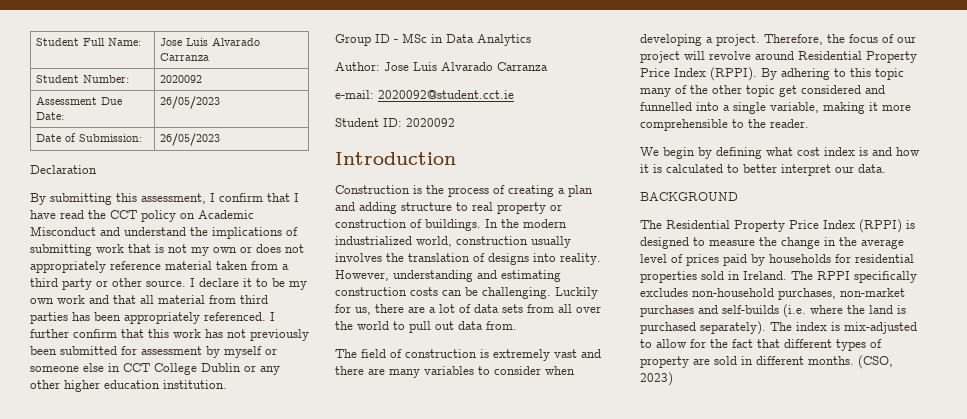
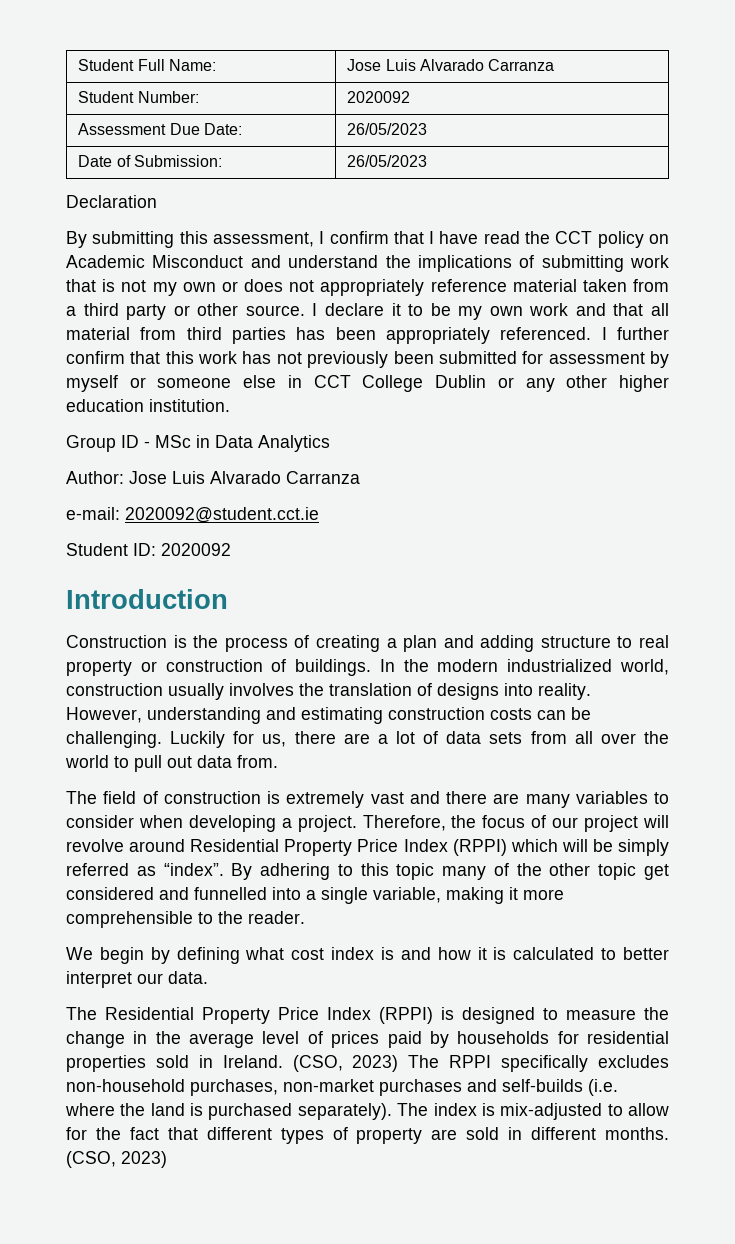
[710,67,757,81] (RPPI). -> [452,839,670,856] [66,863,224,876] (RPPI) which will be simply referred as “index”.
[640,192,738,201] // BACKGROUND -> (208, 977) none
(787, 275) none -> [292,1055,399,1072] (CSO, 2023)

